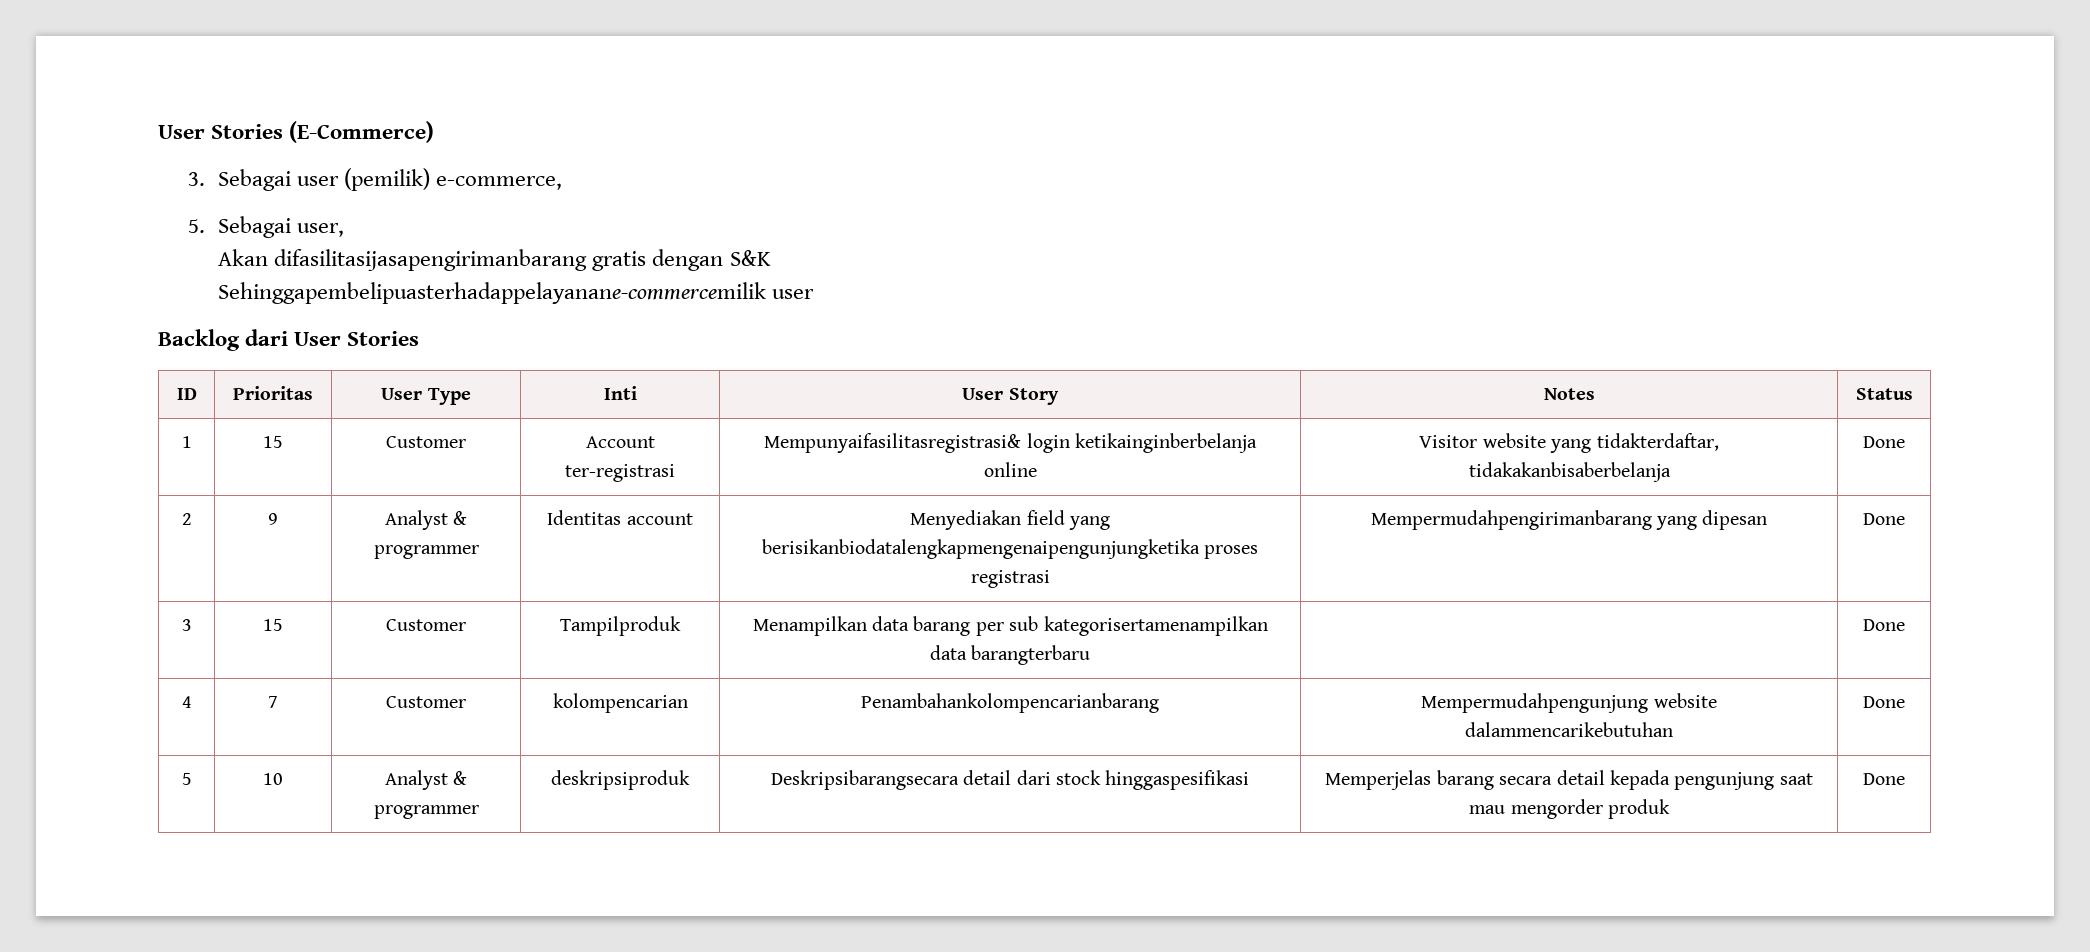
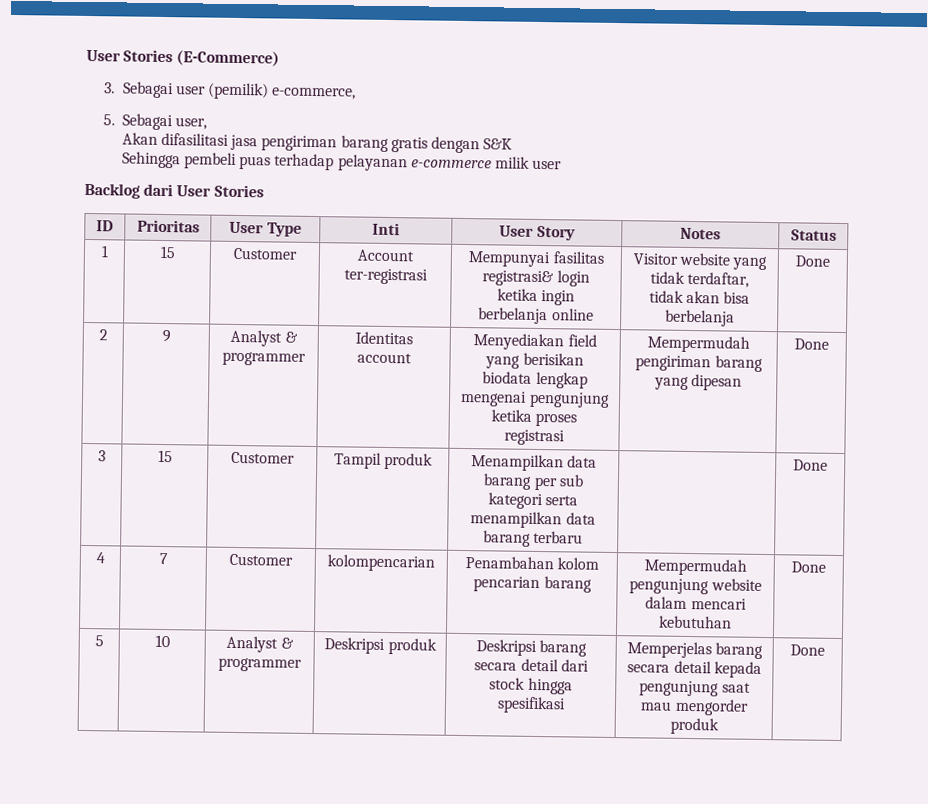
[274,249,588,271] difasilitasijasapengirimanbarang -> [160,132,389,152] difasilitasi jasa pengiriman barang
[218,282,767,304] Sehinggapembelipuasterhadappelayanane-commercemilik -> [121,151,530,172] Sehingga pembeli puas terhadap pelayanan e-commerce milik
[764,433,1257,453] [983,462,1037,477] [1419,433,1719,453] [1468,462,1671,482] Mempunyaifasilitasregistrasi& login ketikainginberbelanja online | Visitor website yang tidakterdaftar, tidakakanbisaberbelanja -> [468,251,605,268] [482,270,590,287] [496,288,576,306] [478,307,594,325] [632,252,768,271] [649,271,750,288] [648,290,751,304] [664,309,735,327] Mempunyai fasilitas registrasi& login ketika ingin berbelanja online | Visitor website yang tidak terdaftar, tidak akan bisa berbelanja
[761,539,1200,559] berisikanbiodatalengkapmengenaipengunjungketika -> [522,352,584,366] [482,371,588,389] [460,390,610,408] [490,409,532,422] berisikan biodata lengkap mengenai pengunjung ketika
[1370,510,1652,530] Mempermudahpengirimanbarang -> [647,335,750,353] [635,355,763,372] Mempermudah pengiriman barang
[560,616,681,636] Tampilproduk -> [333,452,434,470] Tampil produk
[1043,616,1268,636] [929,645,1091,665] kategorisertamenampilkan data barangterbaru -> [487,492,579,510] [470,511,596,529] [482,530,584,547] kategori serta menampilkan data barang terbaru
[861,693,1159,713] [1421,693,1717,713] [1465,722,1673,737] Penambahankolompencarianbarang | Mempermudahpengunjung website dalammencarikebutuhan -> [464,556,600,570] [473,576,592,593] [644,558,747,576] [629,578,762,595] [645,596,747,610] [659,615,732,629] Penambahan kolom pencarian barang | Mempermudah pengunjung website dalam mencari kebutuhan
[551,770,690,790] [770,770,959,790] deskripsiproduk | Deskripsibarangsecara -> [324,637,437,655] [475,639,588,657] [474,662,518,671] Deskripsi produk | Deskripsi barang secara
[1105,770,1250,790] hinggaspesifikasi -> [527,677,573,695] [496,696,566,714] hingga spesifikasi

